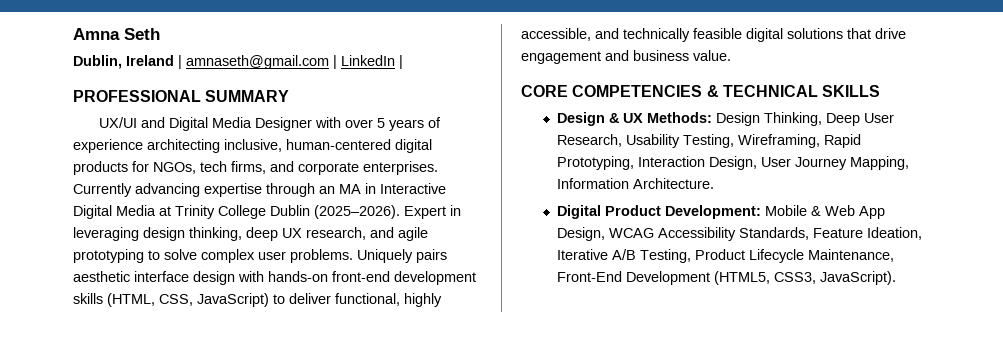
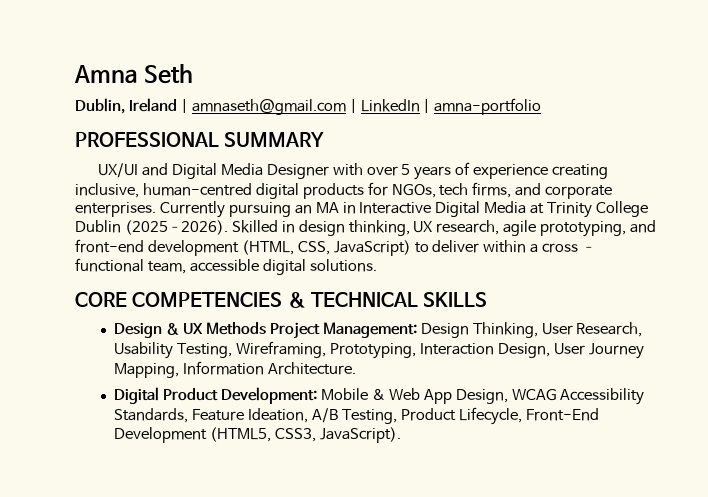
(403, 62) none -> [434,98,542,115] amna-portfolio
[147,139,391,153] architecting inclusive, human-centered -> [552,164,609,179] [75,183,252,198] creating inclusive, human-centred
[135,183,315,197] advancing expertise through -> [228,202,291,217] pursuing
[404,205,461,219] [73,227,139,241] Expert in leveraging -> [231,220,295,233] Skilled in
[246,227,278,241] deep -> (410, 228) none
[370,227,428,241] [73,249,447,263] [73,271,328,285] and agile prototyping to solve complex user problems. Uniquely pairs aesthetic interface design with hands-on -> [503,220,657,237] agile prototyping, and
[73,293,103,304] skills -> (239, 248) none
[335,293,442,307] [521,28,906,42] [521,50,731,64] functional, highly accessible, and technically feasible digital solutions that drive engagement and business value. -> [483,240,596,253] [75,258,377,275] within a cross – functional team, accessible digital solutions.
[646,112,712,123] Methods: -> [205,322,417,339] Methods Project Management:
[825,113,860,126] Deep -> (538, 330) none
[823,134,861,148] Rapid -> (327, 349) none
[556,249,608,260] Iterative -> (309, 415) none
[748,249,894,263] Lifecycle Maintenance, -> [458,407,522,425] Lifecycle,

